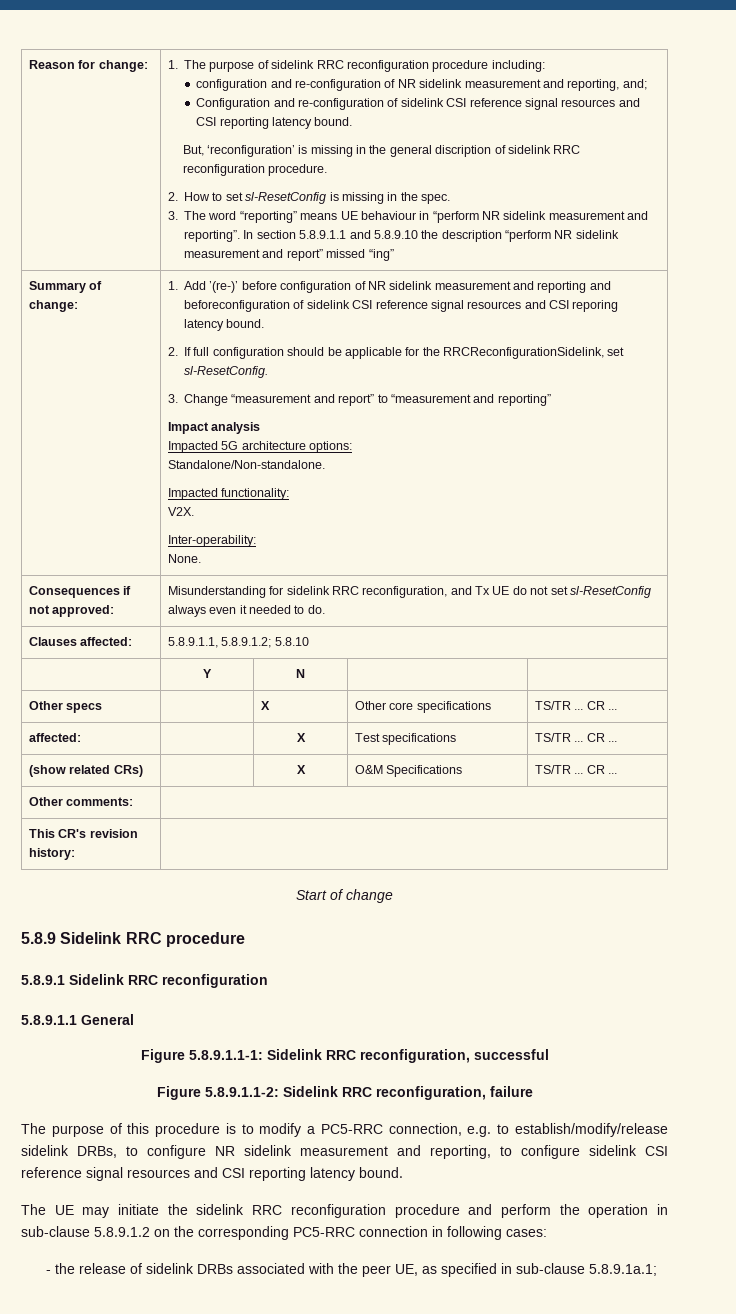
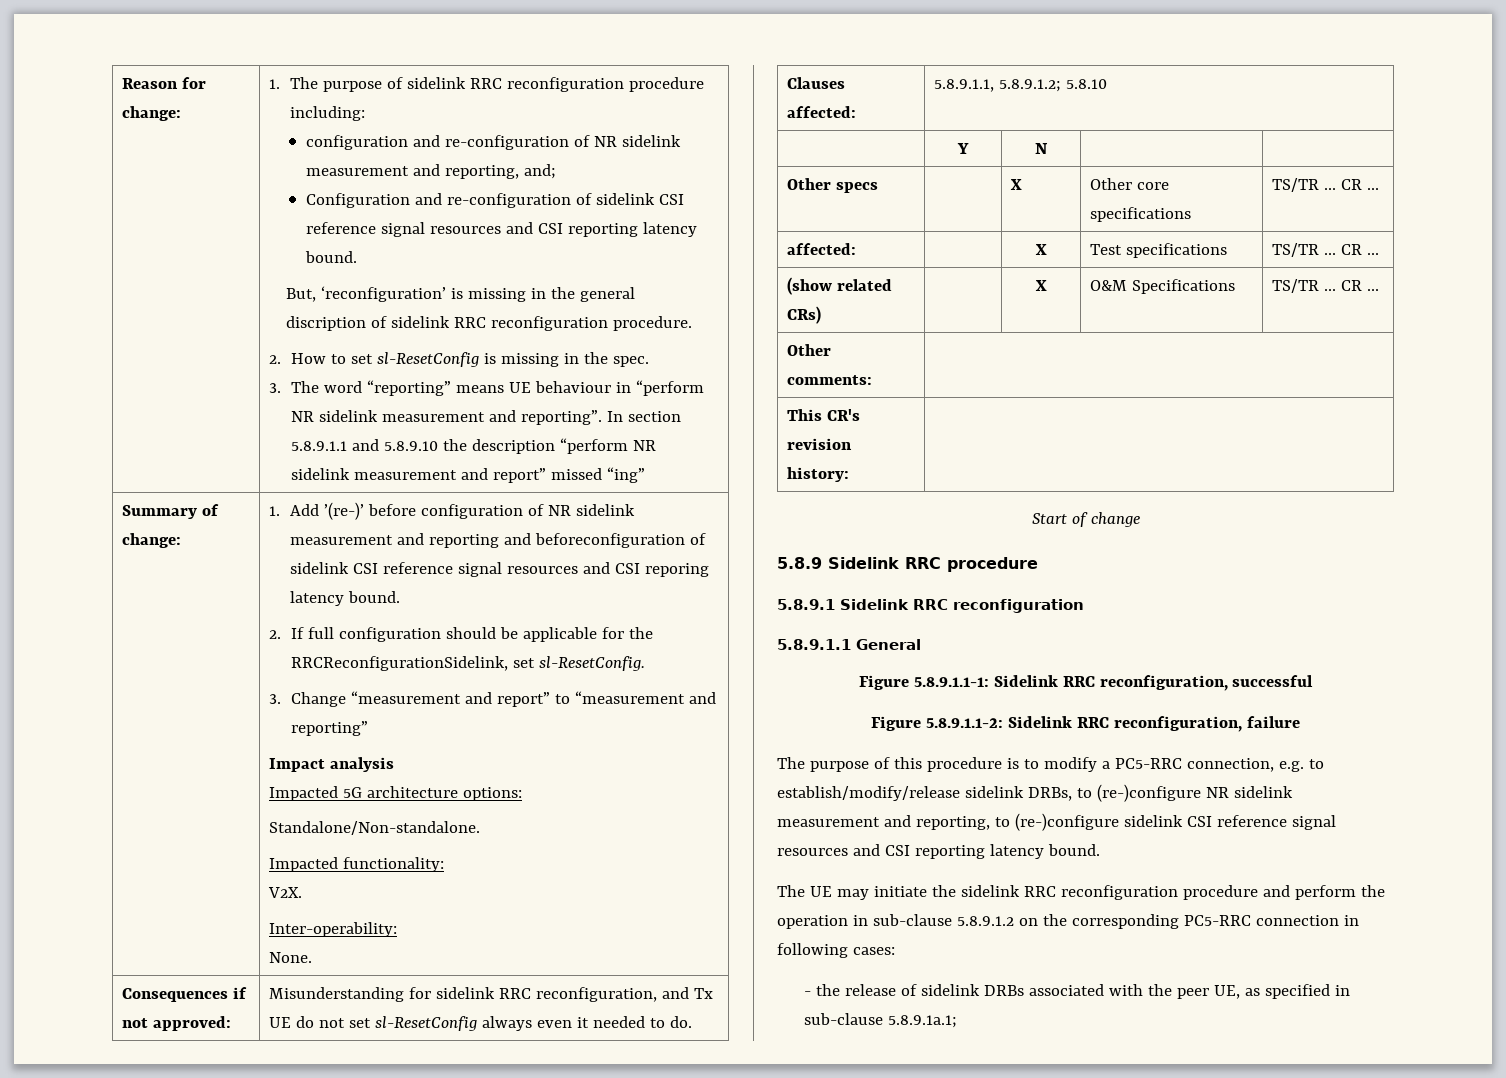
[147,1145,206,1159] configure -> [1096,784,1201,802] (re-)configure
[521,1145,580,1159] configure -> [1014,813,1119,831] (re-)configure

